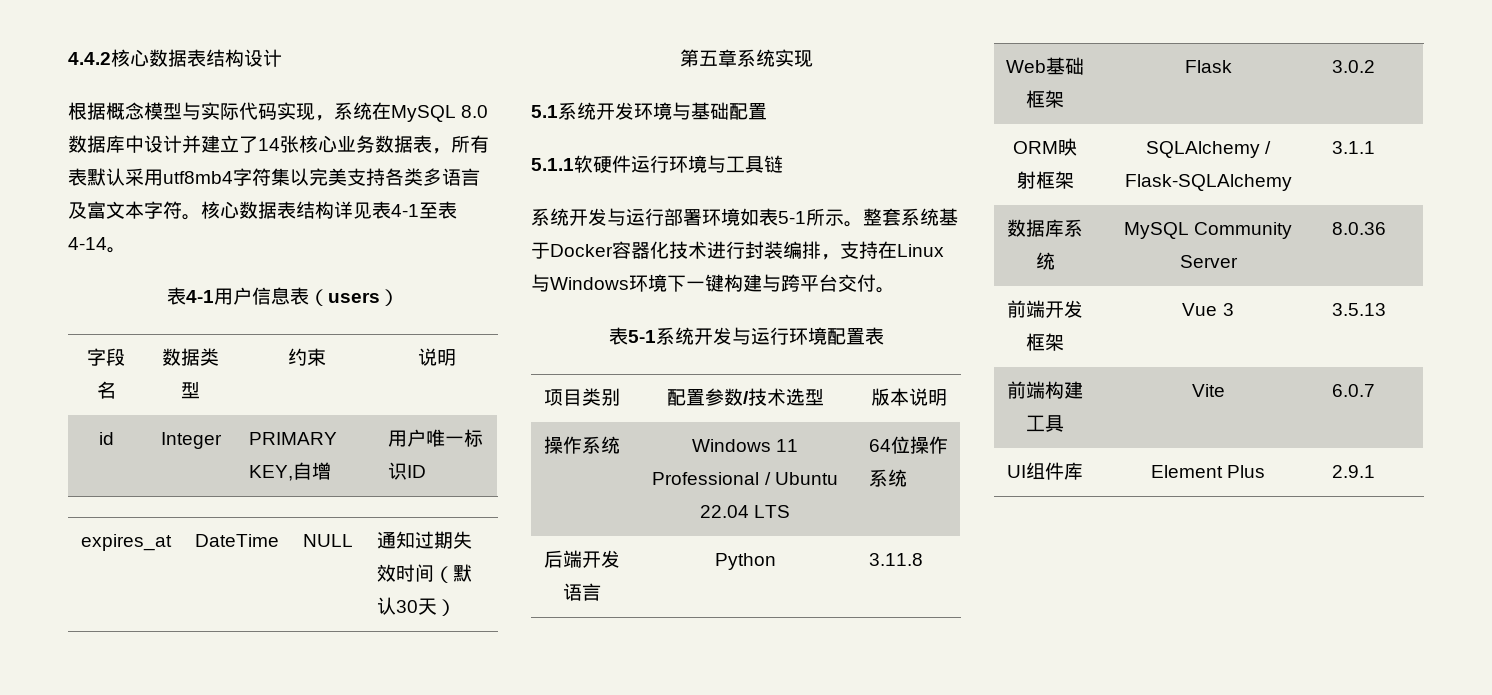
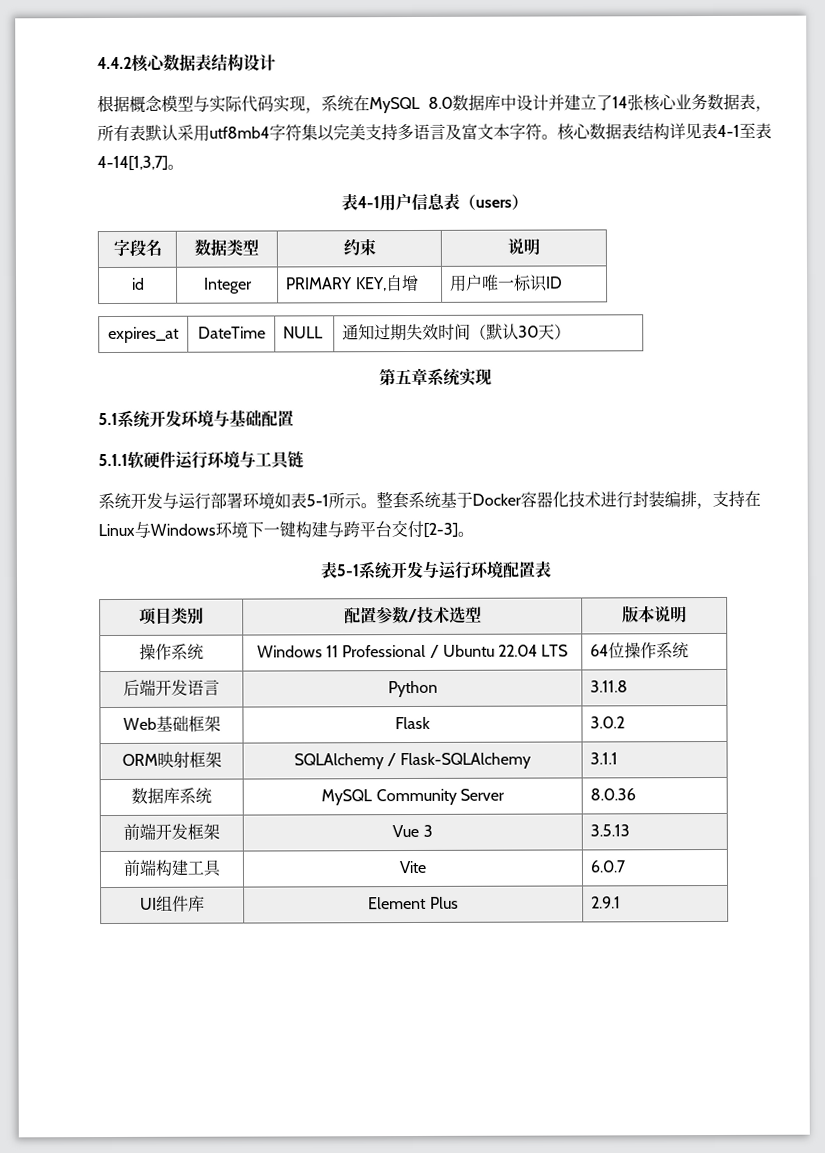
[385,168,423,186] 各类 -> (398, 132) none
[68,237,107,250] 4-14 -> [97,155,168,172] 4-14[1,3,7]
(876, 283) none -> [423,522,458,538] [2-3]

